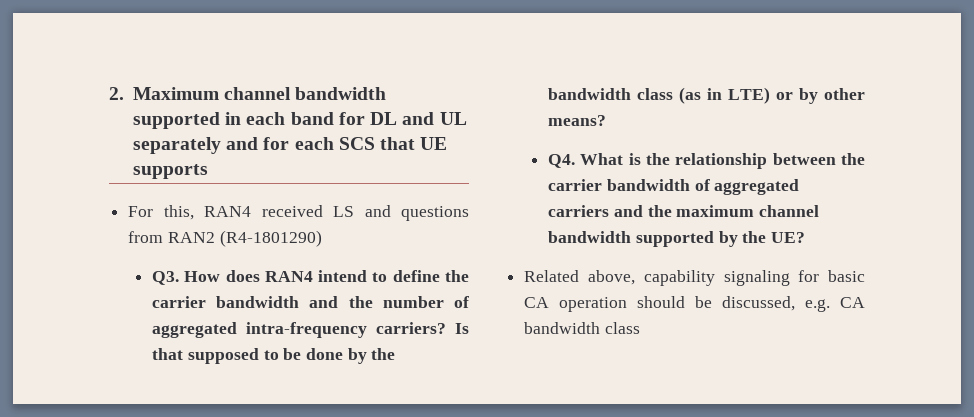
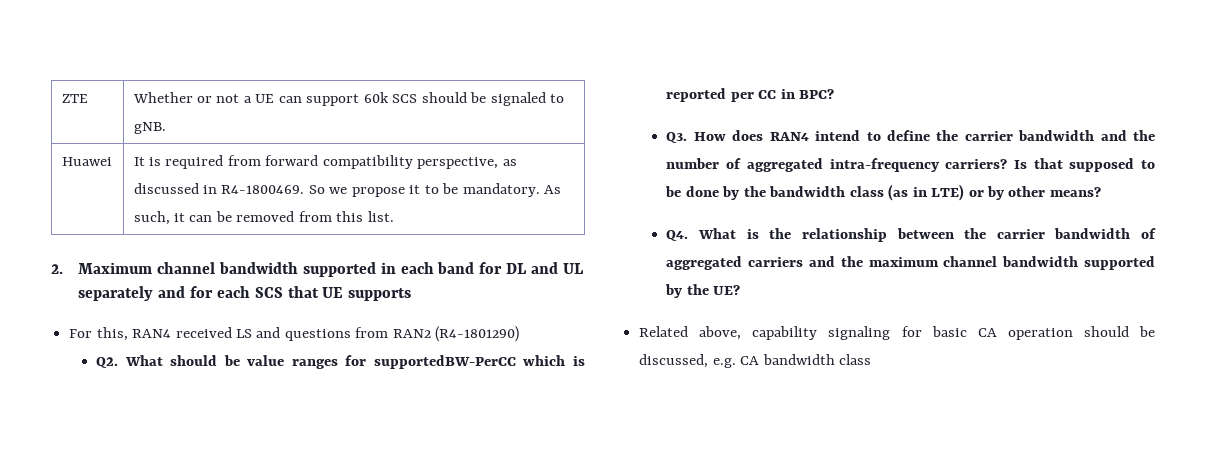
(109, 93) none -> [61,94,88,103] [132,92,564,106] [133,122,166,134] [61,157,112,166] [133,155,517,169] [133,183,562,197] [133,211,394,225] ZTE | Whether or not a UE can support 60k SCS should be signaled to gNB. // Huawei | It is required from forward compatibility perspective, as discussed in R4-1800469. So we propose it to be mandatory. As such, it can be removed from this list. //
(322, 238) none -> [96,355,585,369] [666,88,835,102] // Q2. What should be value ranges for supportedBW-PerCC which is reported per CC in BPC?

